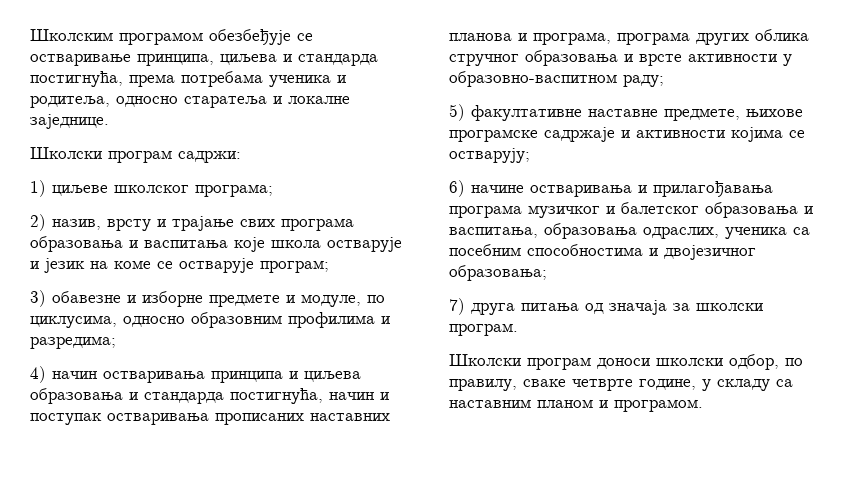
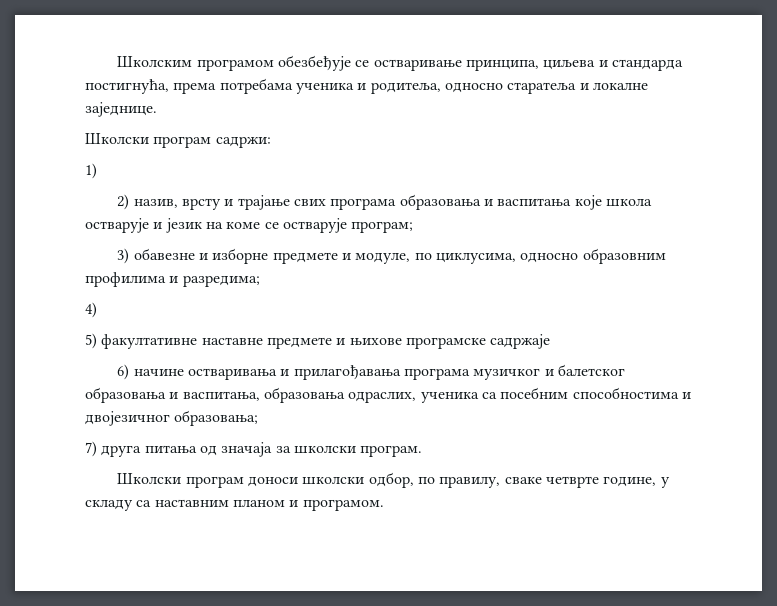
[52,184,273,197] циљеве школског програма; -> (97, 171) none
[52,371,361,383] [30,388,389,404] [30,413,390,425] [449,29,809,45] [449,50,792,66] [449,71,664,87] начин остваривања принципа и циљева образовања и стандарда постигнућа, начин и поступак остваривања прописаних наставних планова и програма, програма других облика стручног образовања и врсте активности у образовно-васпитном раду; -> (97, 310) none
[664,108,740,121] предмете, -> [266,337,346,349] предмете и
[621,127,805,142] [449,148,530,163] и активности којима се остварују; -> (551, 341) none

